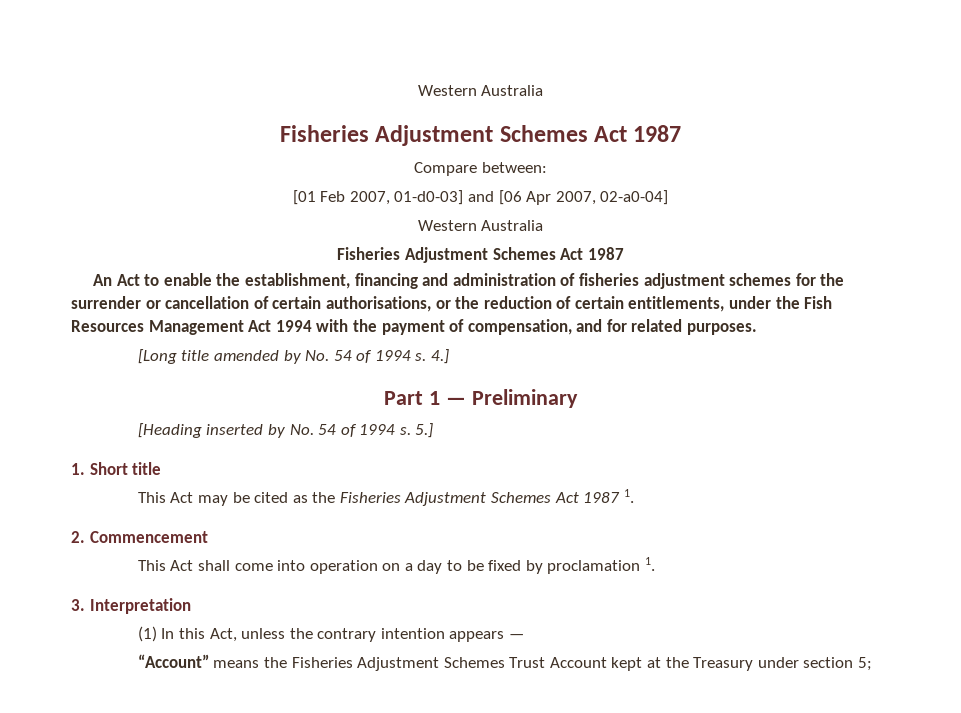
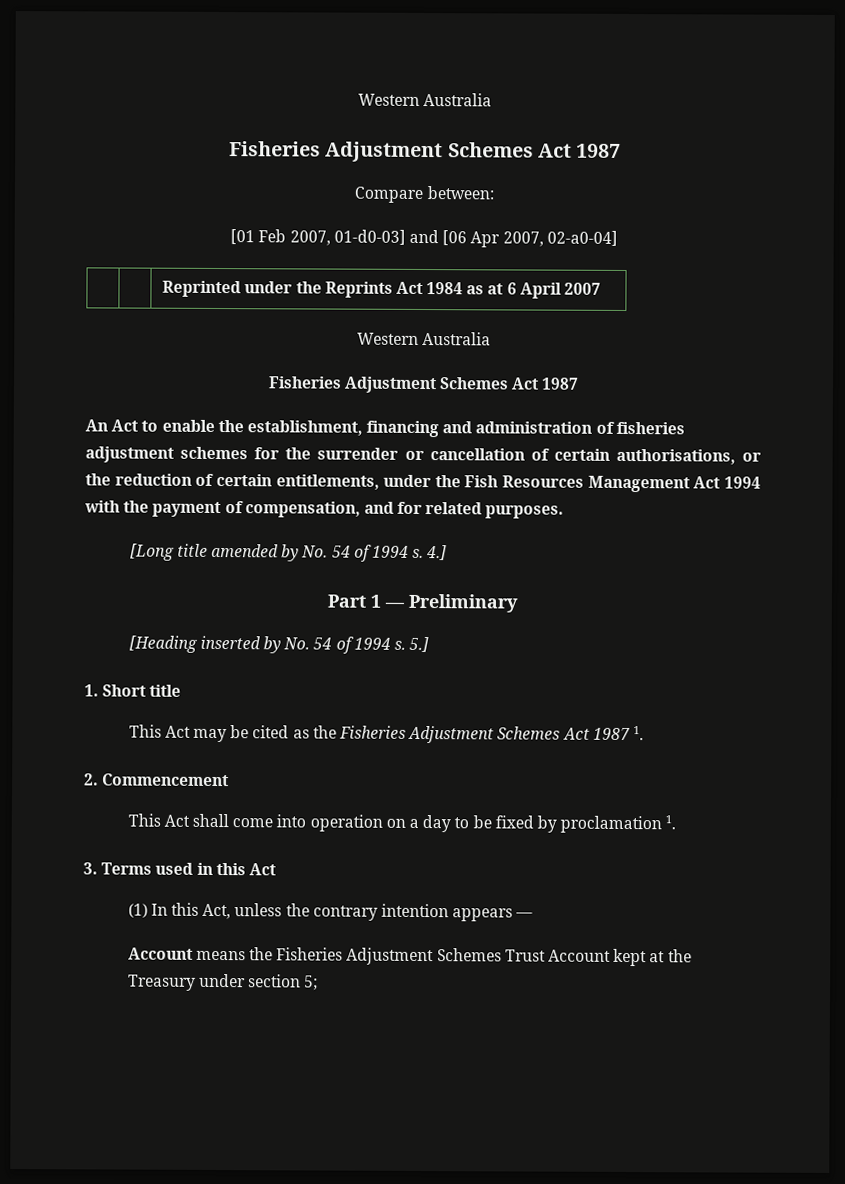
(669, 197) none -> [162,280,602,299] // | | Reprinted under the Reprints Act 1984 as at 6 April 2007
[89,598,191,614] Interpretation -> [101,862,276,876] Terms used in this Act
[137,654,209,668] “Account” -> [127,947,193,960] Account

